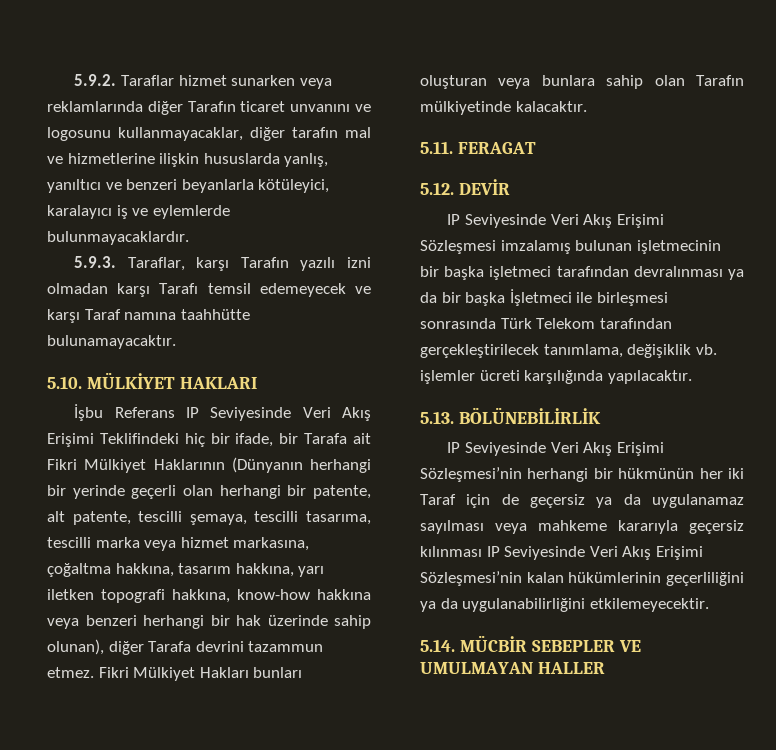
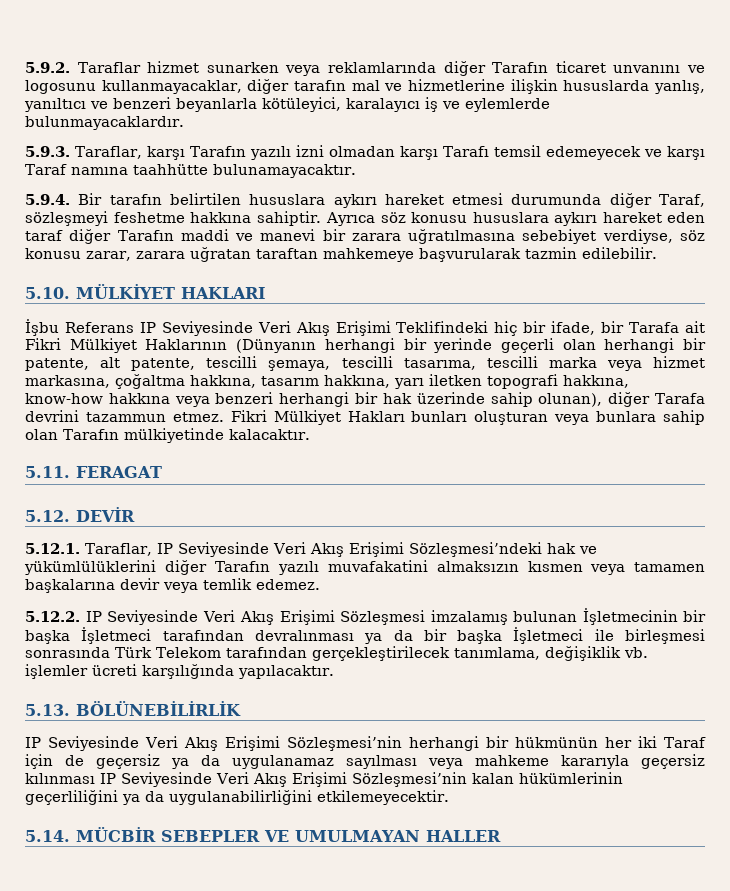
(176, 342) none -> [25,193,706,208] [25,211,705,226] [25,229,706,244] [25,247,657,262] // 5.9.4. Bir tarafın belirtilen hususlara aykırı hareket etmesi durumunda diğer Taraf, sözleşmeyi feshetme hakkına sahiptir. Ayrıca söz konusu hususlara aykırı hareket eden taraf diğer Tarafın maddi ve manevi bir zarara uğratılmasına sebebiyet verdiyse, söz konusu zarar, zarara uğratan taraftan mahkemeye başvurularak tazmin edilebilir.
(510, 187) none -> [25,542,597,557] [24,560,705,575] [25,578,320,593] [25,611,80,622] 5.12.1. Taraflar, IP Seviyesinde Veri Akış Erişimi Sözleşmesi’ndeki hak ve yükümlülüklerini diğer Tarafın yazılı muvafakatini almaksızın kısmen veya tamamen başkalarına devir veya temlik edemez. // 5.12.2.
[636,240,721,254] [420,266,552,280] işletmecinin bir başka işletmeci -> [582,608,706,625] [25,627,152,644] İşletmecinin bir başka İşletmeci

